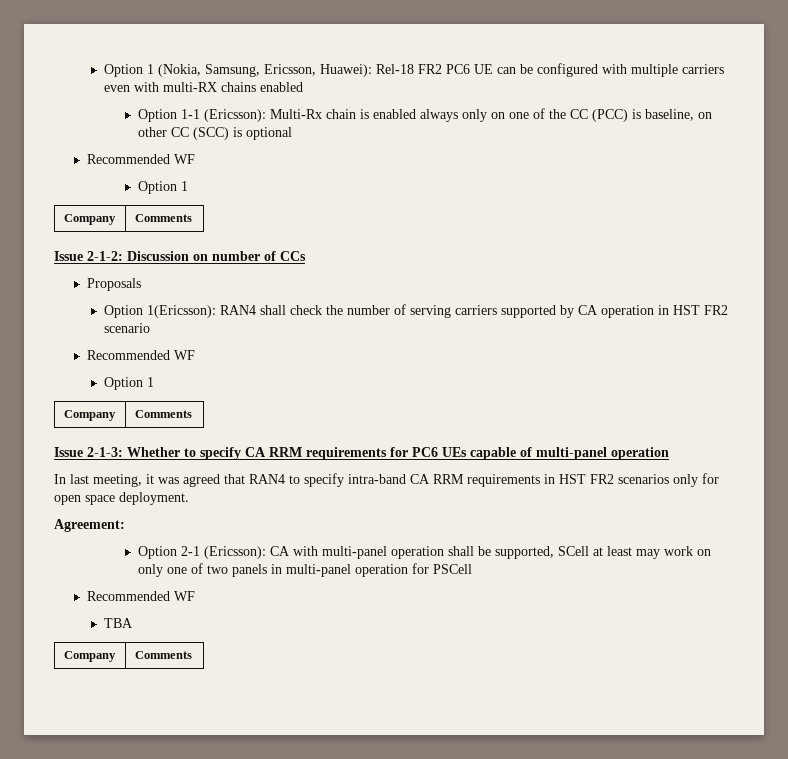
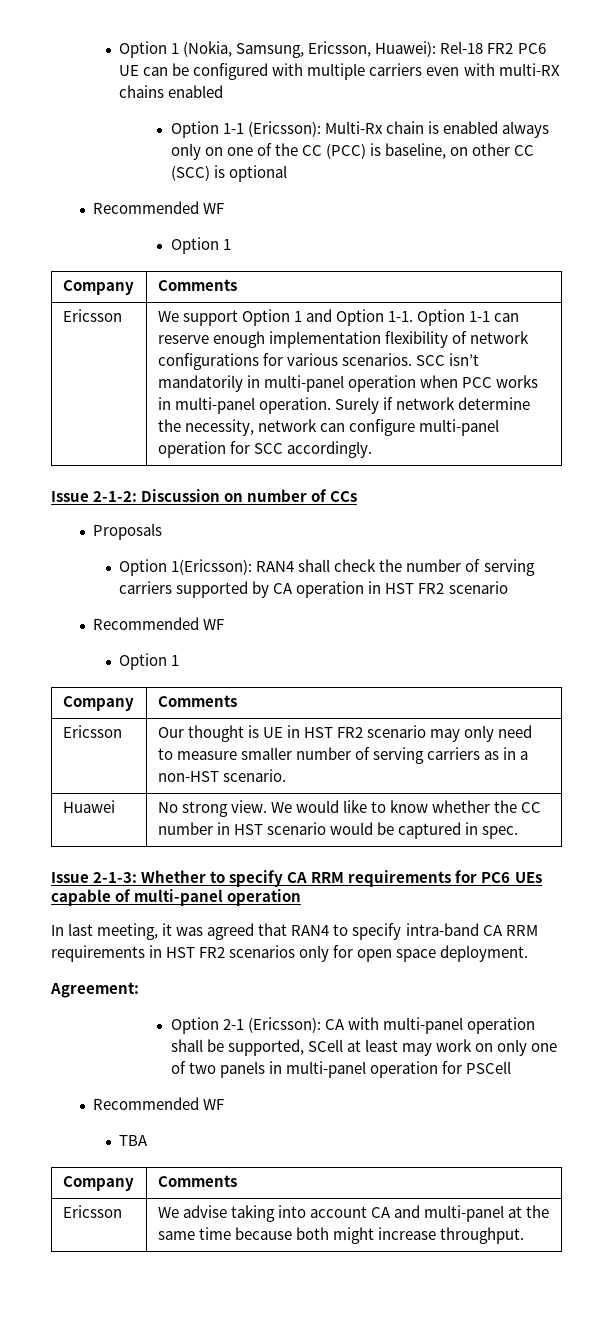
(192, 218) none -> [62,309,122,322] [157,309,520,326] [157,331,529,348] [157,353,479,370] [157,375,539,392] [157,397,531,414] [157,419,499,436] [157,441,372,458] // Ericsson | We support Option 1 and Option 1-1. Option 1-1 can reserve enough implementation flexibility of network configurations for various scenarios. SCC isn’t mandatorily in multi-panel operation when PCC works in multi-panel operation. Surely if network determine the necessity, network can configure multi-panel operation for SCC accordingly.
(192, 414) none -> [62,725,122,738] [157,725,533,742] [157,747,529,764] [157,769,286,782] [62,800,115,813] [157,800,542,817] [157,822,519,839] // Ericsson | Our thought is UE in HST FR2 scenario may only need to measure smaller number of serving carriers as in a non-HST scenario. // Huawei | No strong view. We would like to know whether the CC number in HST scenario would be captured in spec.
(192, 655) none -> [62,1205,122,1218] [157,1205,550,1222] [157,1227,525,1244] // Ericsson | We advise taking into account CA and multi-panel at the same time because both might increase throughput.

